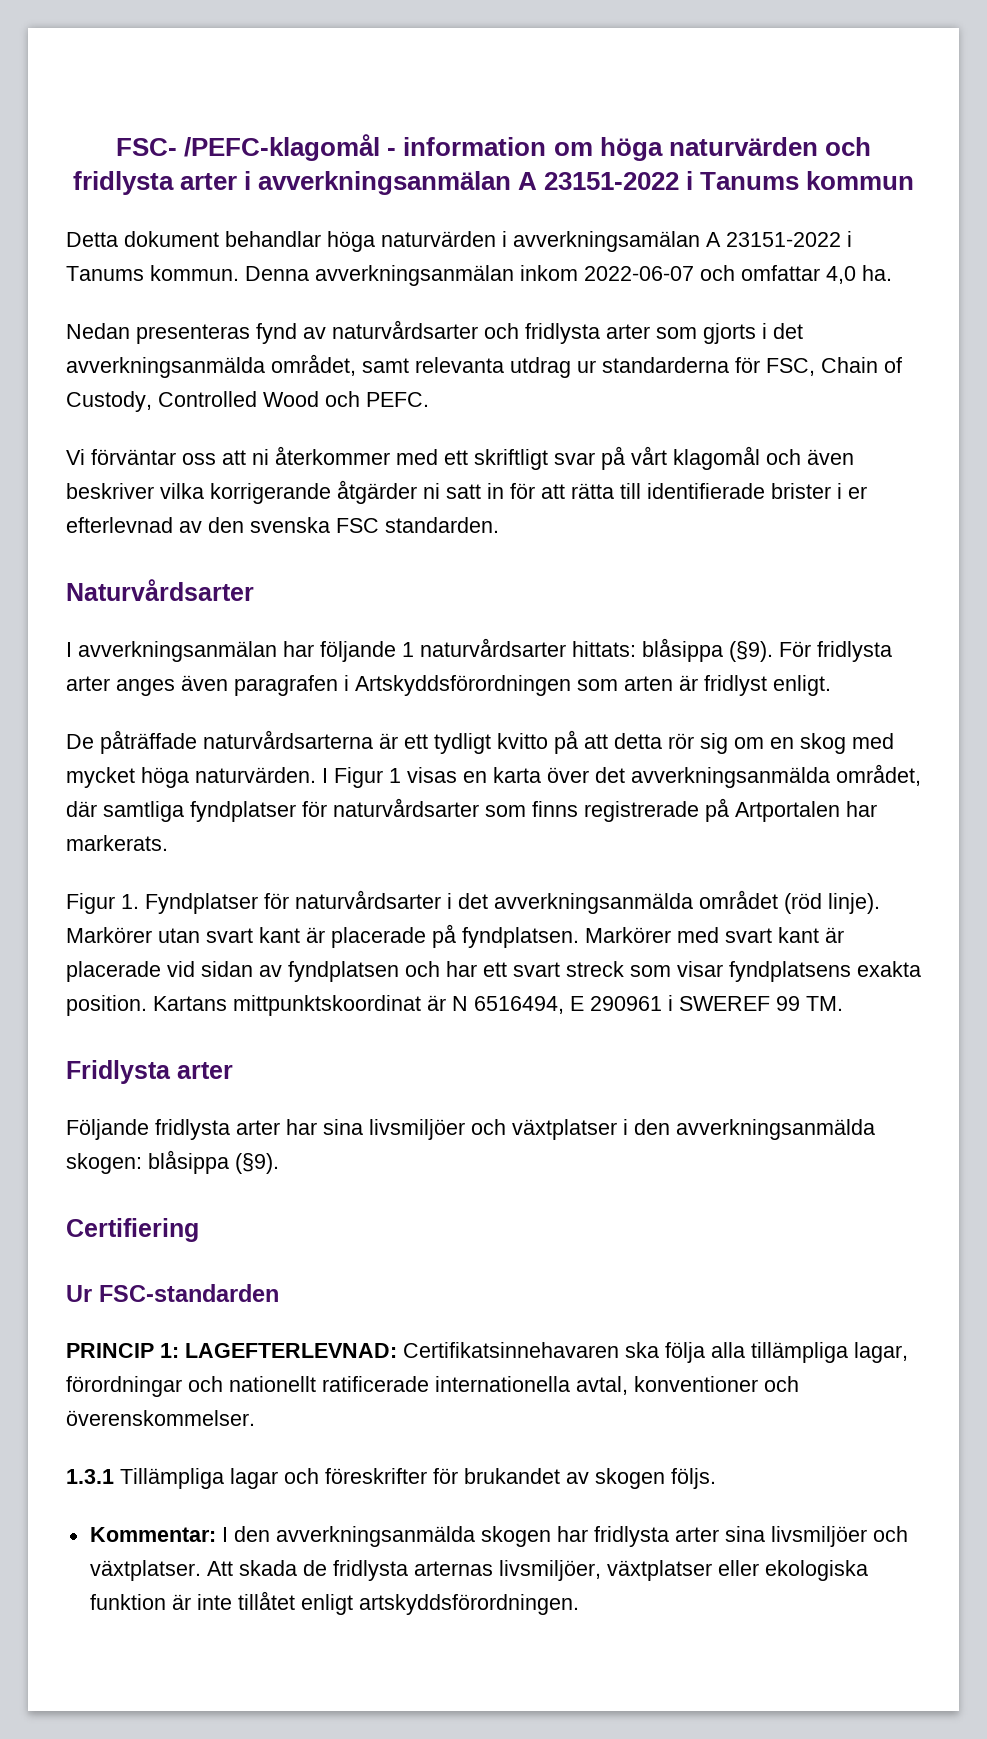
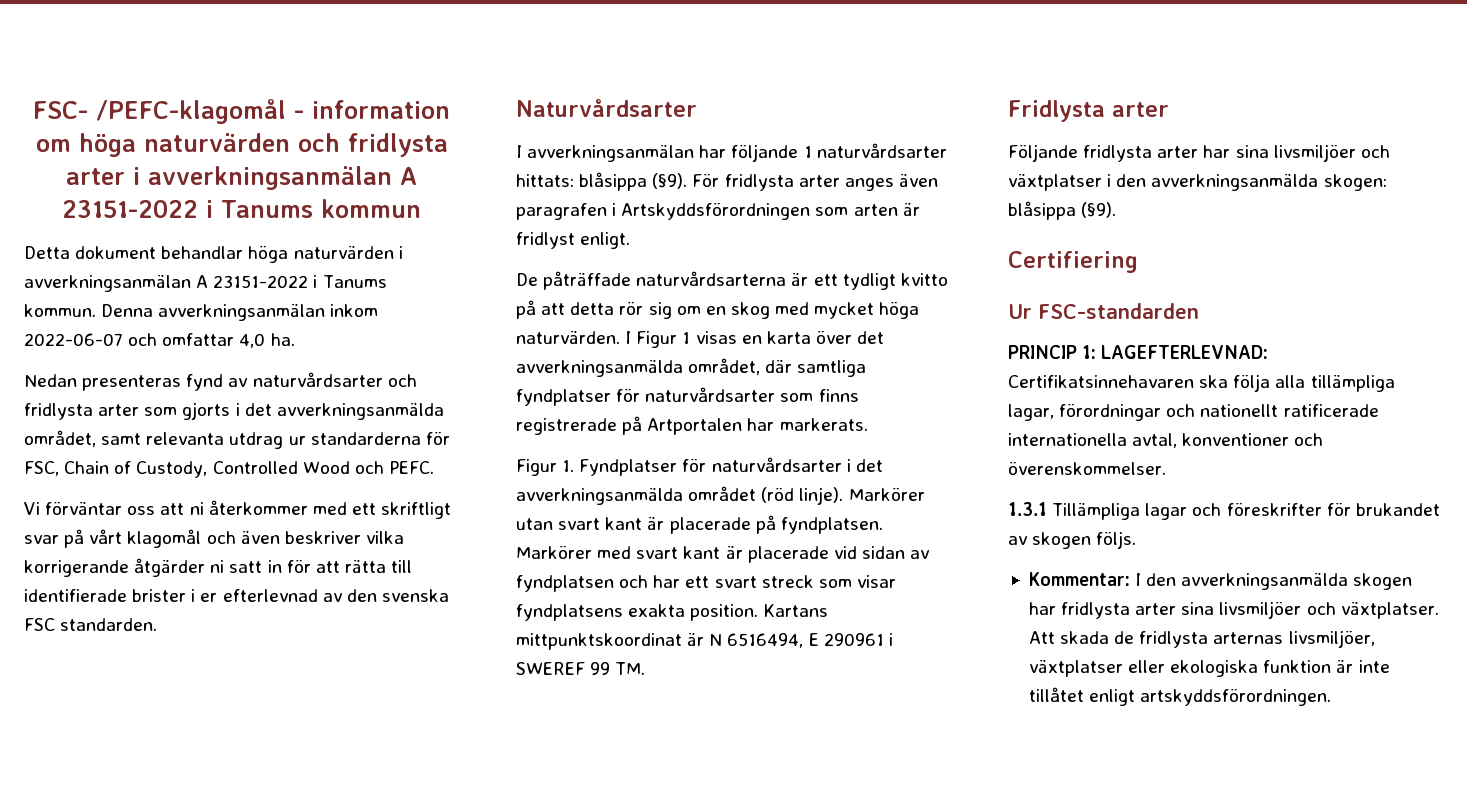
[513,231,700,252] avverkningsamälan -> [24,275,191,292] avverkningsanmälan

